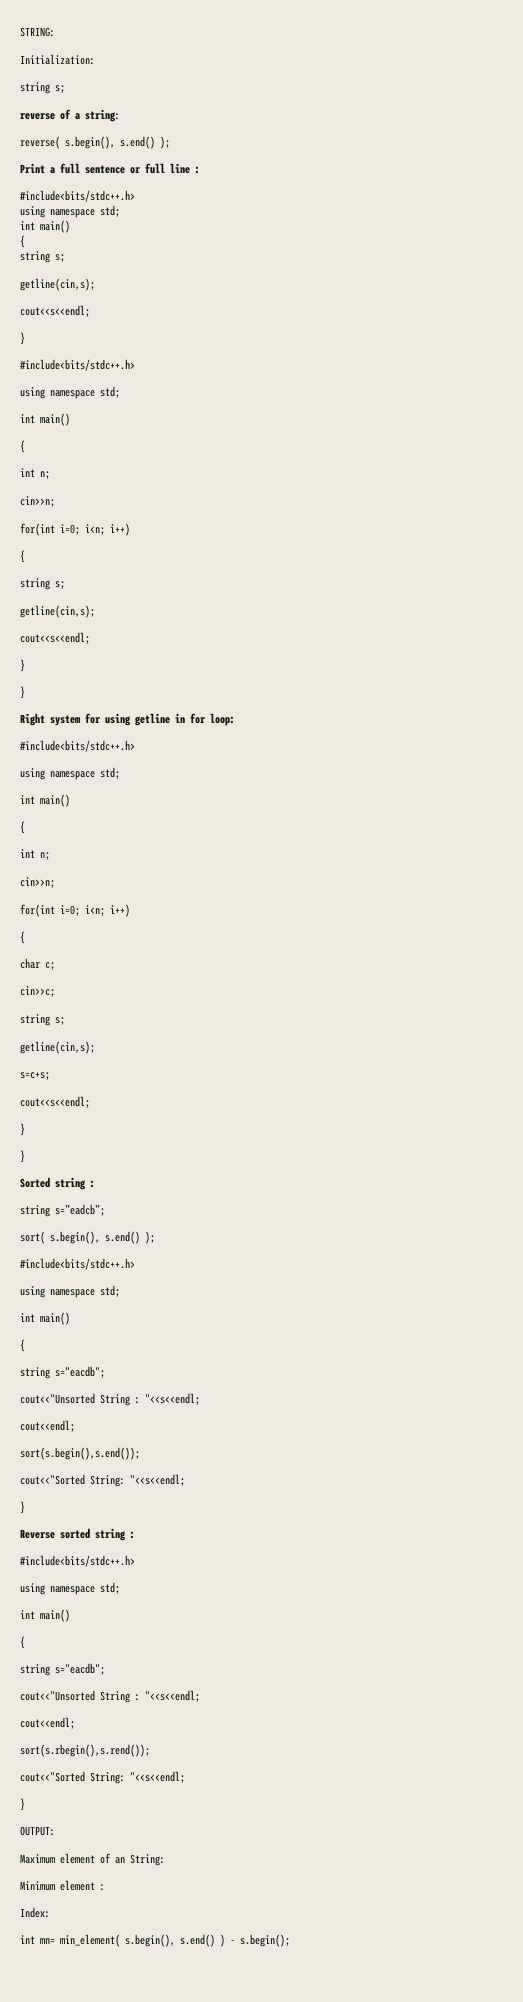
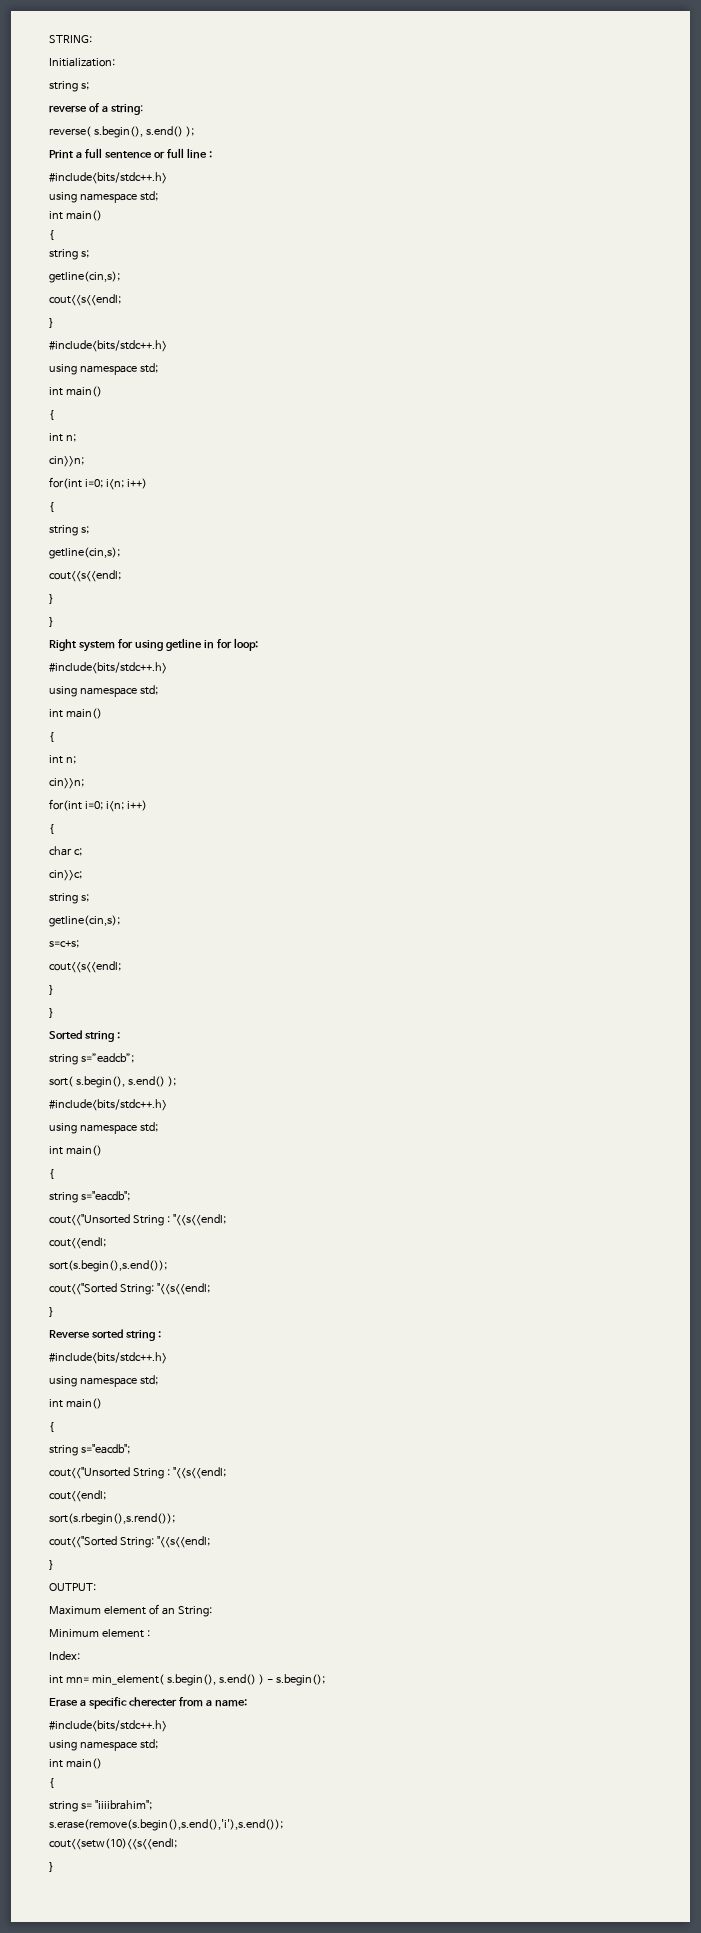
(290, 1940) none -> [49,1697,247,1709] [49,1720,167,1732] [49,1739,158,1751] [49,1758,102,1769] [49,1778,54,1788] [49,1800,152,1812] [49,1819,283,1831] [49,1838,177,1850] [49,1862,54,1872] // Erase a specific cherecter from a name: // #include<bits/stdc++.h> // using namespace std; // int main() // { // string s= "iiiibrahim"; // s.erase(remove(s.begin(),s.end(),'i'),s.end()); // cout<<setw(10)<<s<<endl; // }

